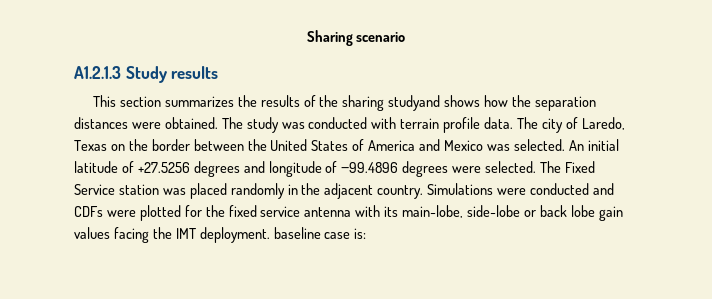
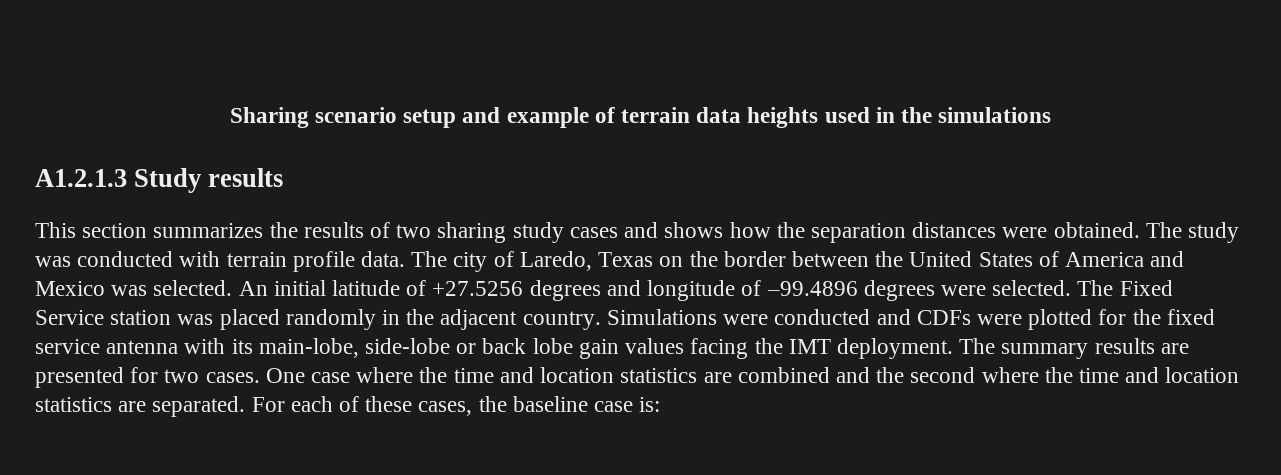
(406, 37) none -> [403,107,1052,128] setup and example of terrain data heights used in the simulations
[319,95,441,111] the sharing studyand -> [396,222,659,243] two sharing study cases and
(270, 235) none -> [959,338,1189,359] [35,367,1240,388] [35,396,507,417] The summary results are presented for two cases. One case where the time and location statistics are combined and the second where the time and location statistics are separated. For each of these cases, the

